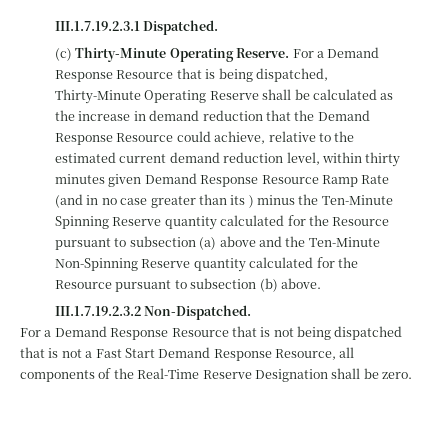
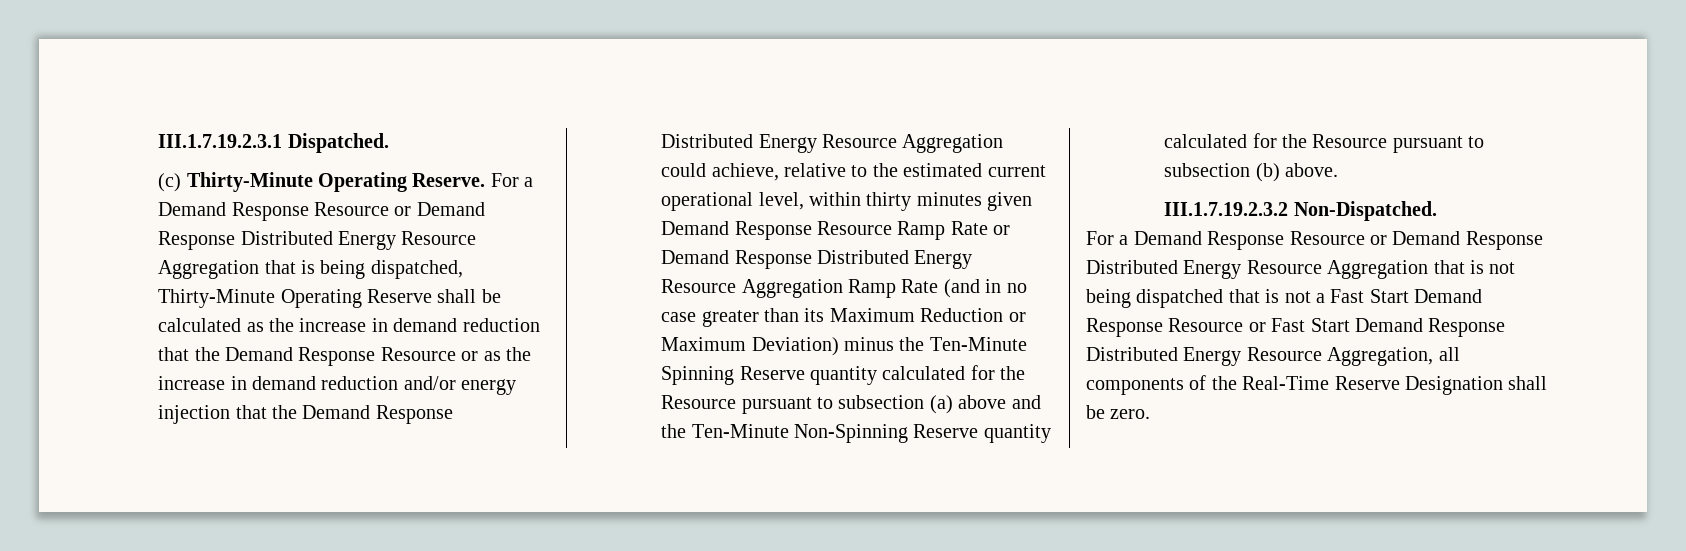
(174, 74) none -> [394,202,485,216] [158,231,477,250] [158,260,260,279] or Demand Response Distributed Energy Resource Aggregation
(174, 137) none -> [461,347,532,361] [158,376,517,395] [158,405,453,424] [661,134,1004,153] or as the increase in demand reduction and/or energy injection that the Demand Response Distributed Energy Resource Aggregation
[169,152,284,163] demand reduction -> [661,192,754,211] operational
(390, 179) none -> [993,225,1011,235] [661,250,973,269] [661,279,939,298] or Demand Response Distributed Energy Resource Aggregation Ramp Rate
[248,195,254,208] ) -> [829,308,1026,322] [661,337,839,356] Maximum Reduction or Maximum Deviation)
(229, 332) none -> [1370,231,1543,250] [1086,260,1429,279] or Demand Response Distributed Energy Resource Aggregation
[275,349,336,360] Resource, -> [1168,318,1506,337] [1086,347,1434,366] Resource or Fast Start Demand Response Distributed Energy Resource Aggregation,

